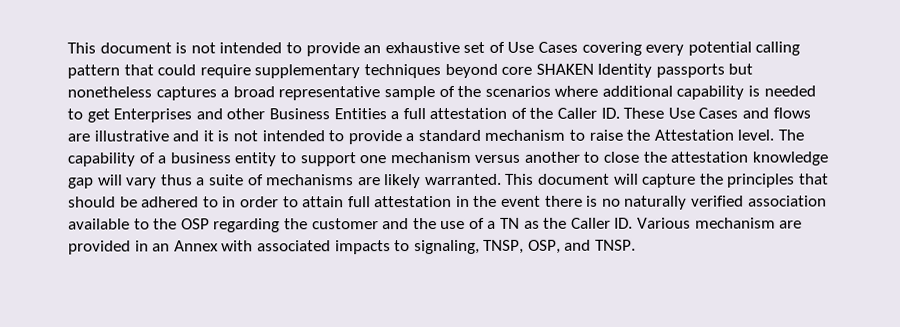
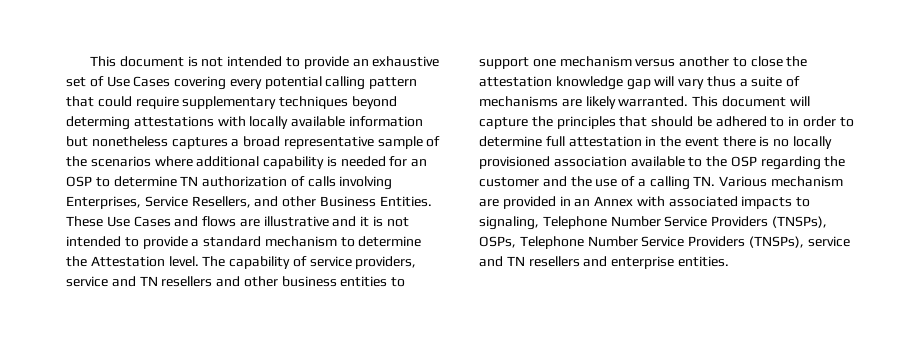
[501,63,725,78] core SHAKEN Identity passports -> [66,116,423,130] determing attestations with locally available information
[67,107,620,123] to get Enterprises and other Business Entities a full attestation of the Caller ID. -> [389,156,428,167] [66,176,393,190] [66,196,432,209] for an OSP to determine TN authorization of calls involving Enterprises, Service Resellers, and other Business Entities.
[588,129,623,141] raise -> [358,236,422,247] determine
[157,152,278,167] a business entity -> [309,256,417,269] [66,276,388,287] service providers, service and TN resellers and other business entities
[302,196,345,208] attain -> [479,136,542,147] determine
[624,195,745,210] naturally verified -> [793,136,833,149] [479,156,550,169] locally provisioned
[500,217,634,229] TN as the Caller ID. -> [649,176,716,190] calling TN.
[483,239,637,254] TNSP, OSP, and TNSP. -> [542,216,827,229] [479,236,850,249] [479,256,729,269] Telephone Number Service Providers (TNSPs), OSPs, Telephone Number Service Providers (TNSPs), service and TN resellers and enterprise entities.

